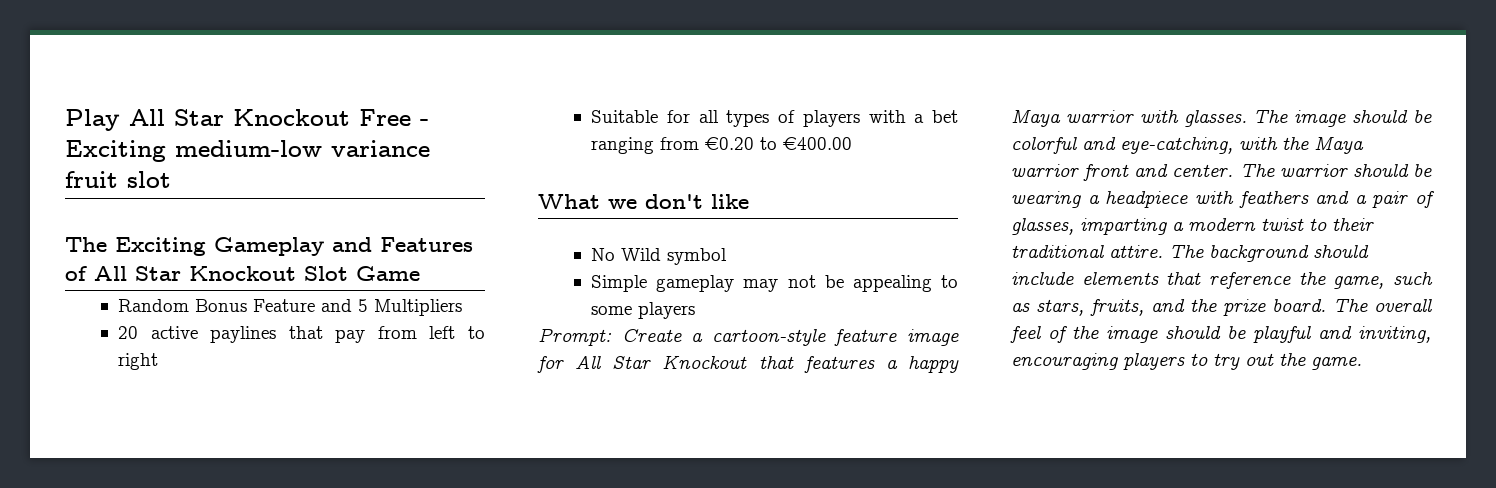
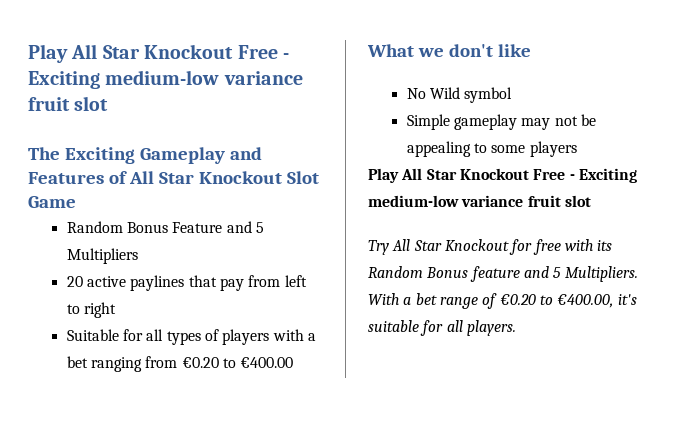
[538,328,959,346] [537,355,959,373] [1011,109,1432,127] [1011,136,1364,154] [1011,164,1432,181] [1011,191,1435,208] [1011,218,1374,235] [1011,245,1369,262] [1011,272,1433,289] [1011,299,1432,316] [1010,326,1431,343] [1011,353,1362,370] Prompt: Create a cartoon-style feature image for All Star Knockout that features a happy Maya warrior with glasses. The image should be colorful and eye-catching, with the Maya warrior front and center. The warrior should be wearing a headpiece with feathers and a pair of glasses, imparting a modern twist to their traditional attire. The background should include elements that reference the game, such as stars, fruits, and the prize board. The overall feel of the image should be playful and inviting, encouraging players to try out the game. -> [368,168,637,183] [368,195,591,207] [368,239,613,255] [368,266,638,282] [368,293,637,309] [368,320,516,336] Play All Star Knockout Free - Exciting medium-low variance fruit slot // Try All Star Knockout for free with its Random Bonus feature and 5 Multipliers. With a bet range of €0.20 to €400.00, it's suitable for all players.

